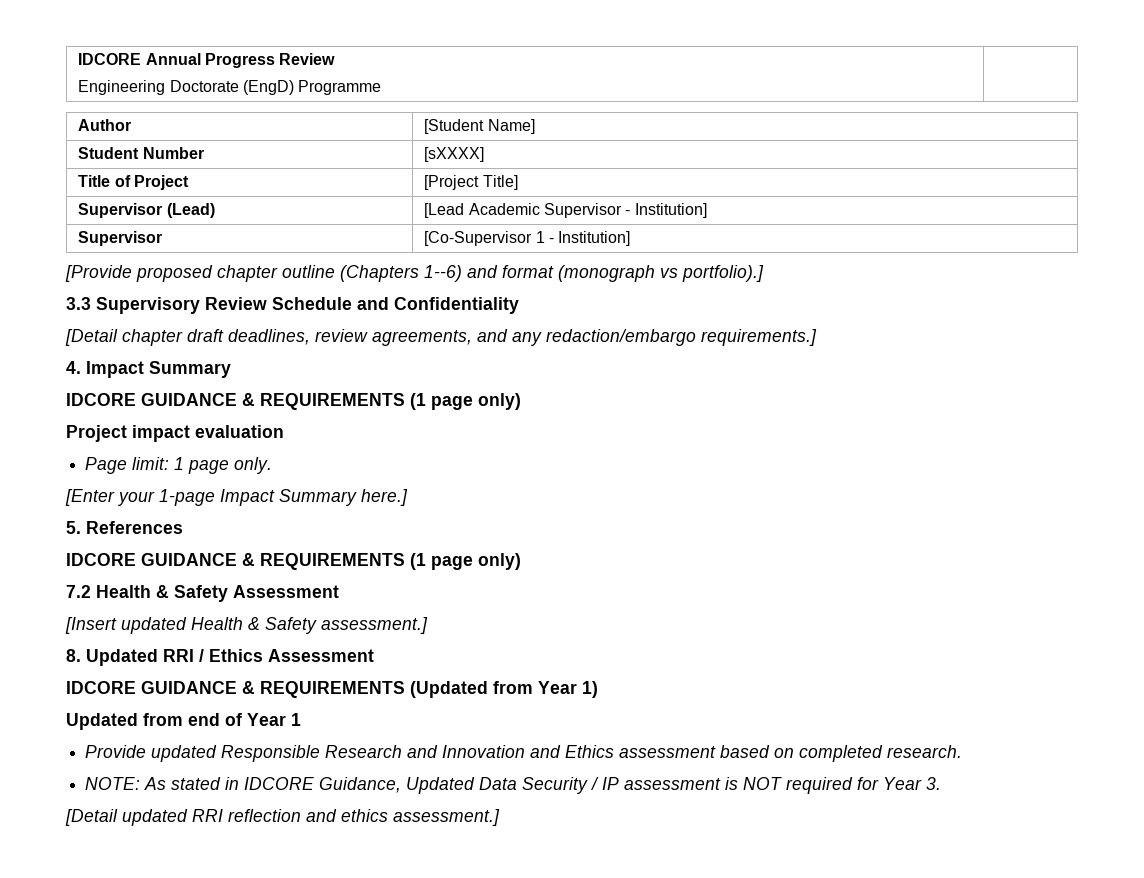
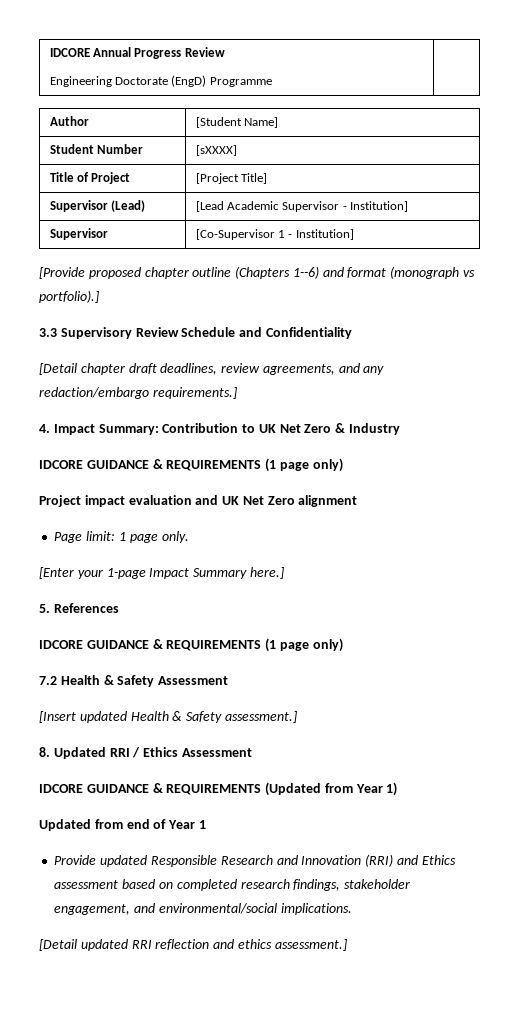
[149,361,231,378] Summary -> [98,423,401,435] Summary: Contribution to UK Net Zero & Industry
(284, 431) none -> [195,495,358,507] and UK Net Zero alignment
(526, 751) none -> [365,854,394,867] (RRI)
[887,745,963,758] [85,777,942,794] research. // NOTE: As stated in IDCORE Guidance, Updated Data Security / IP assessment is NOT required for Year 3. -> [240,879,411,891] [54,903,352,915] research findings, stakeholder engagement, and environmental/social implications.

